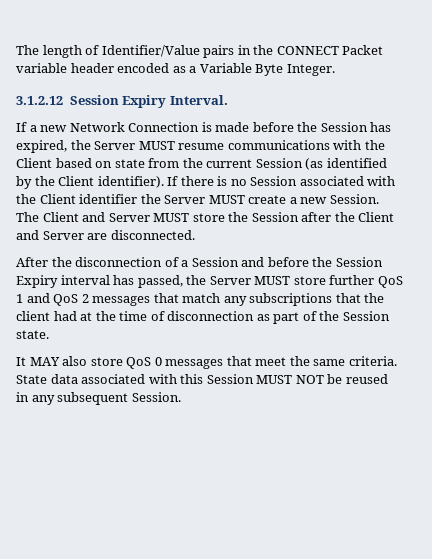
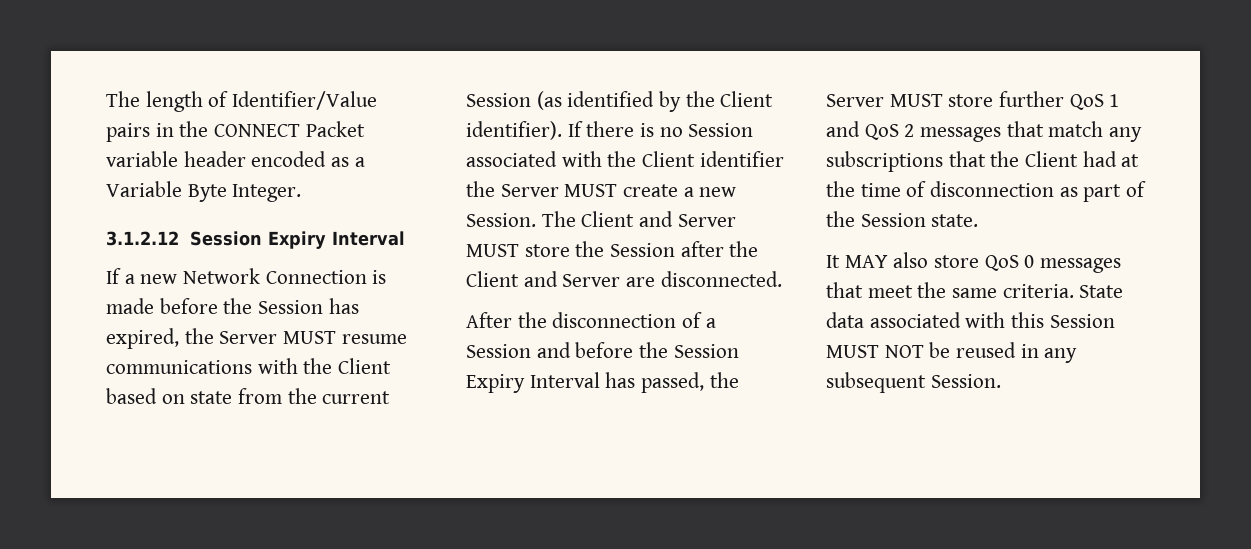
[169,95,228,105] Interval. -> [331,231,405,246] Interval
[60,275,110,285] interval -> [529,372,600,388] Interval
[16,311,50,321] client -> [1025,151,1079,167] Client

